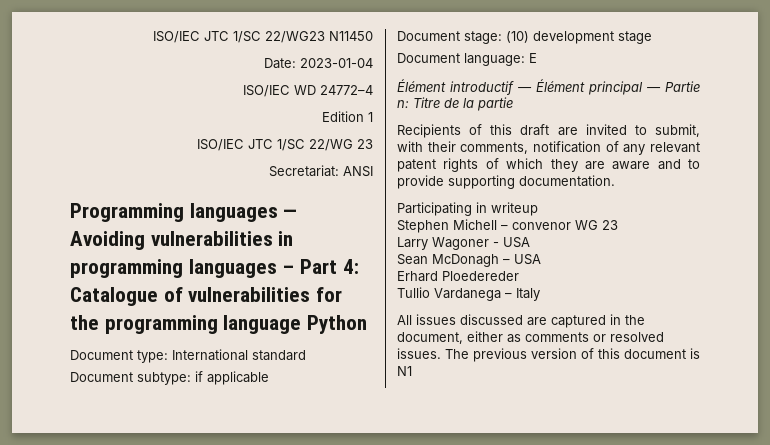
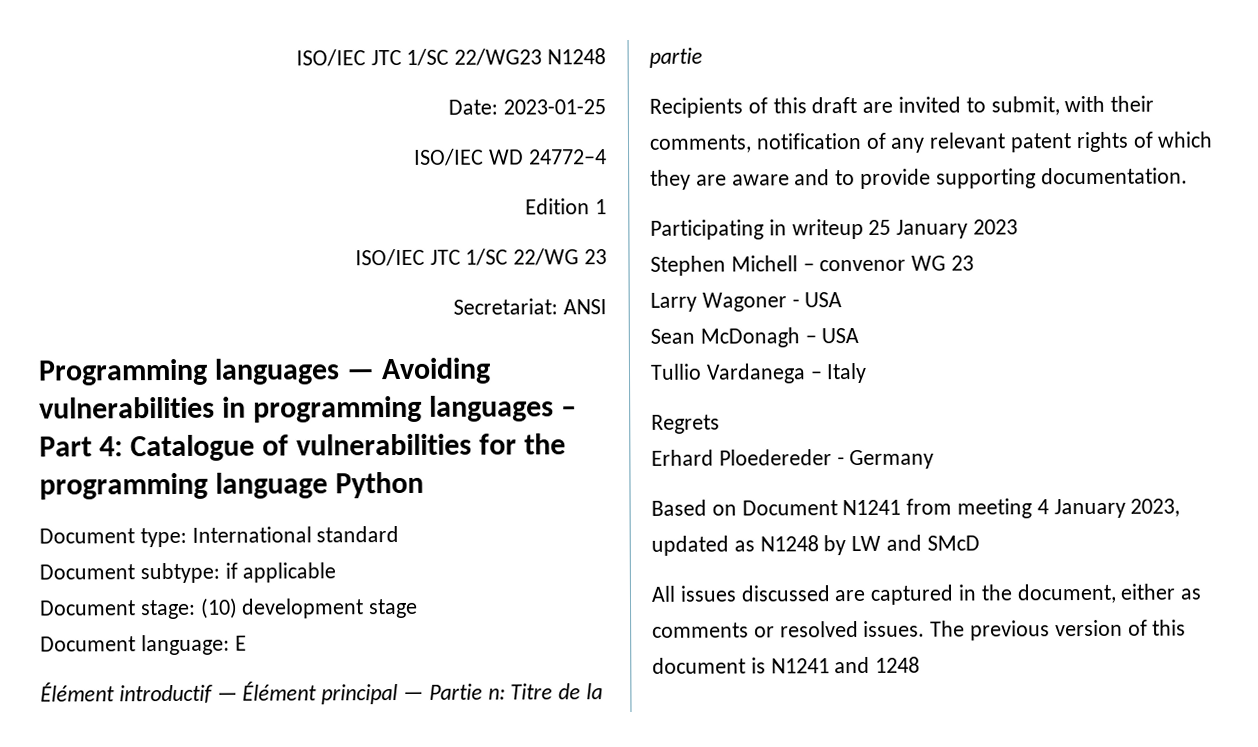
[329,31,373,41] N11450 -> [547,48,606,65] N1248
[300,58,373,68] 2023-01-04 -> [503,99,606,115] 2023-01-25
(538, 209) none -> [868,219,1019,239] 25 January 2023
[397,271,519,282] // Erhard Ploedereder -> (860, 335) none
(540, 294) none -> [651,414,720,434] [651,449,935,470] [651,498,1181,519] [651,534,980,556] // Regrets // Erhard Ploedereder - Germany // Based on Document N1241 from meeting 4 January 2023, updated as N1248 by LW and SMcD
[397,366,412,376] N1 -> [770,656,921,674] N1241 and 1248

